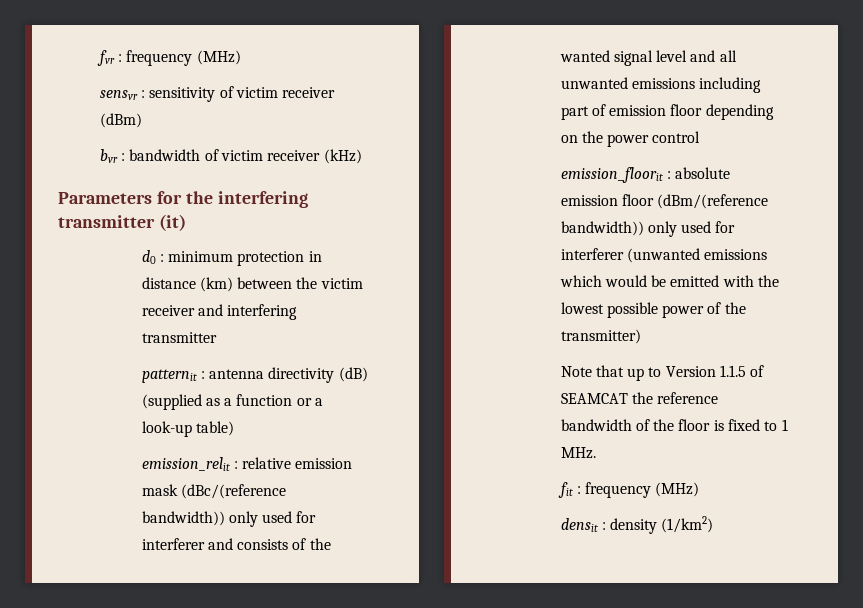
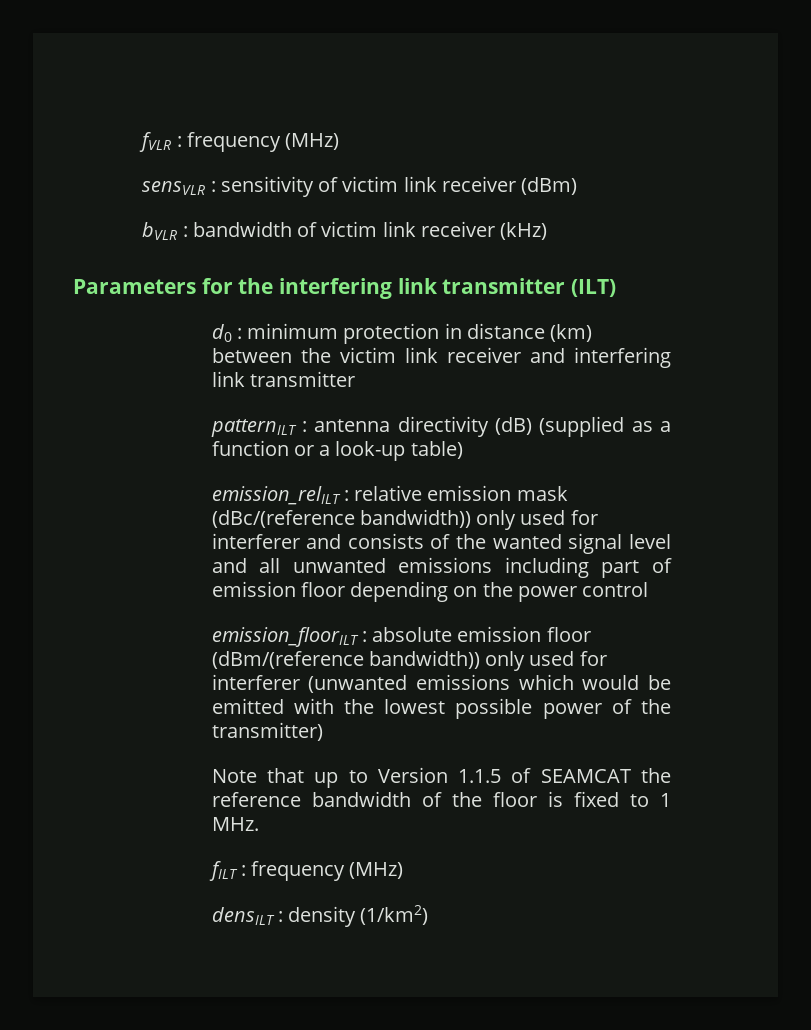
[96,50,241,66] [99,90,138,100] fvr : frequency (MHz) // sensvr -> [139,132,340,152] [142,181,206,195] fVLR : frequency (MHz) // sensVLR
(279, 92) none -> [403,176,437,192] link
[99,149,118,163] bvr -> [142,222,178,240] bVLR
(264, 155) none -> [382,221,416,237] link
[58,214,186,231] transmitter (it) -> [397,278,617,297] link transmitter (ILT)
(363, 283) none -> [404,347,438,363] link
(298, 312) none -> [211,371,245,387] link
[141,369,197,383] patternit -> [210,419,297,437] patternILT
[141,457,230,471] emission_relit -> [211,486,341,505] emission_relILT
[560,167,663,183] emission_floorit -> [211,627,359,647] emission_floorILT
[557,482,700,498] [560,518,598,532] fit : frequency (MHz) // densit -> [208,861,404,881] [211,907,275,925] fILT : frequency (MHz) // densILT

